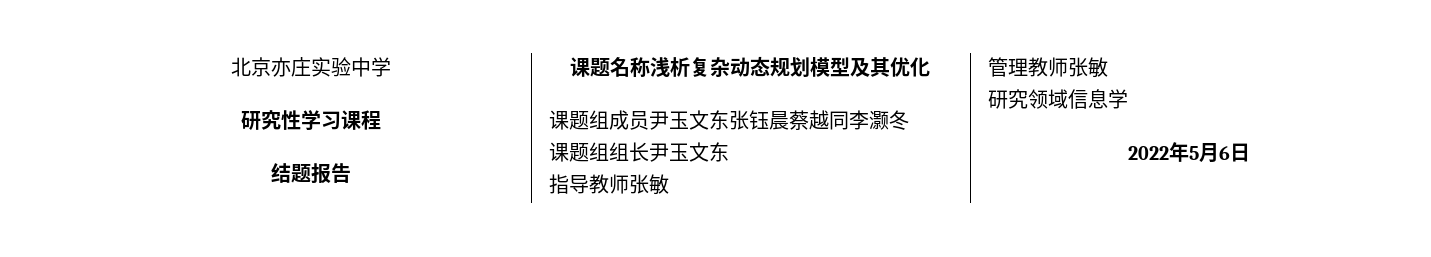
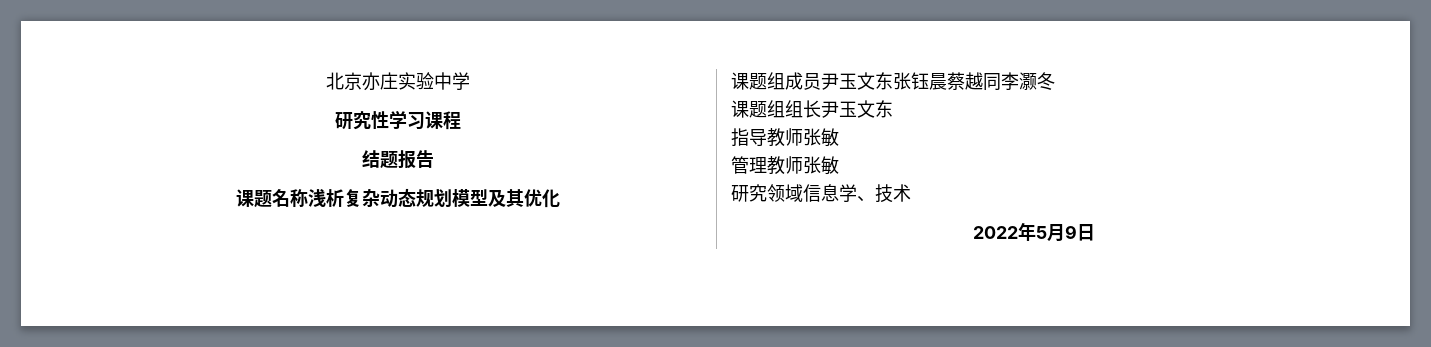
(1128, 99) none -> [857,184,911,203] 、技术
[1219,146,1230,160] 6 -> [1064,225,1077,239] 9

